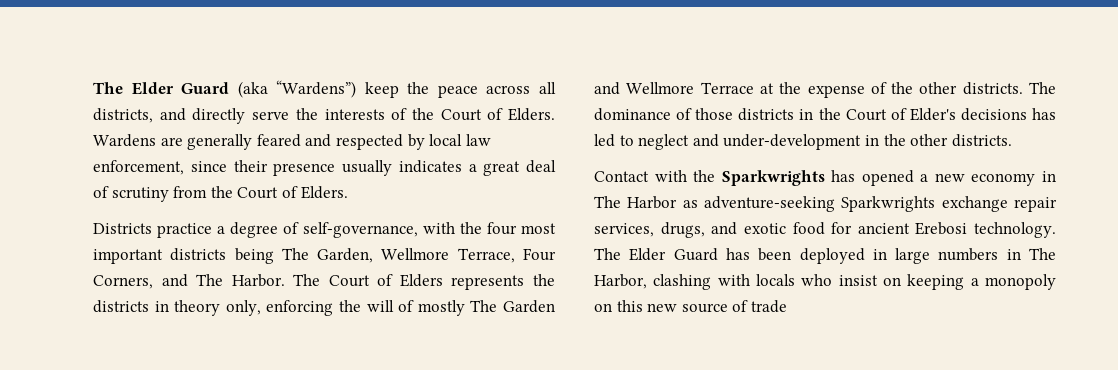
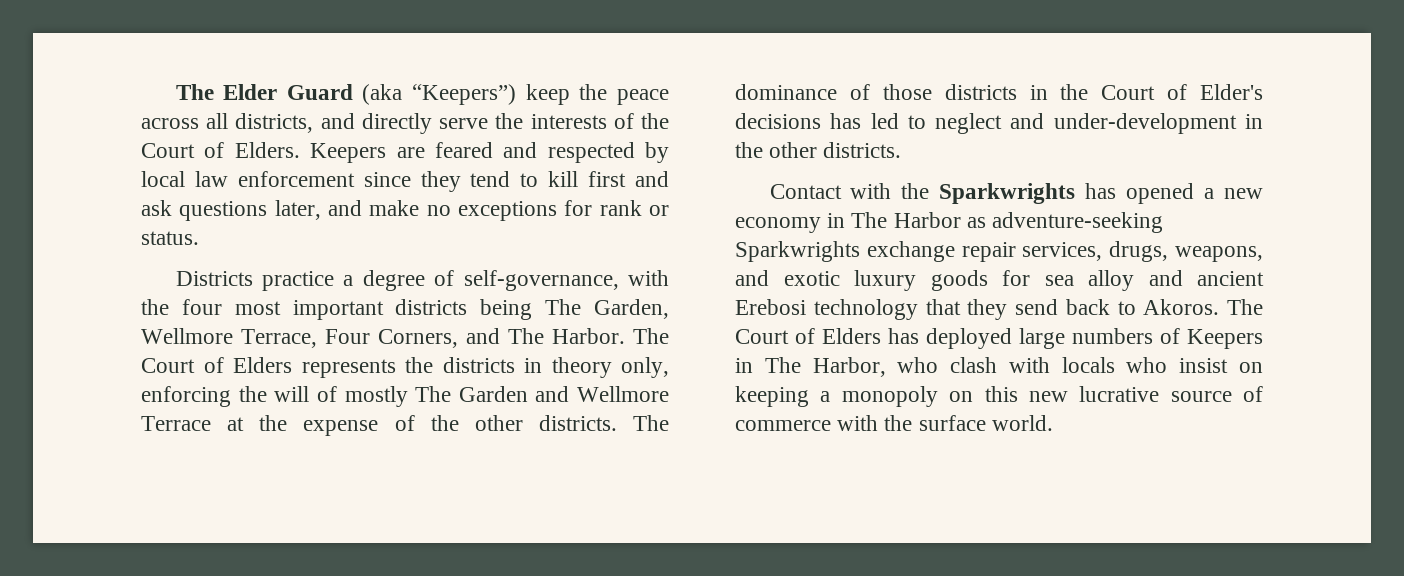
[276,80,357,98] “Wardens”) -> [412,84,517,105] “Keepers”)
[93,134,253,150] Wardens are generally -> [310,143,425,163] Keepers are
[93,160,556,176] [93,186,348,202] enforcement, since their presence usually indicates a great deal of scrutiny from the Court of Elders. -> [237,171,670,192] [141,200,669,221] [141,231,199,245] enforcement since they tend to kill first and ask questions later, and make no exceptions for rank or status.
(705, 230) none -> [1175,246,1263,262] weapons,
[792,222,1056,238] [594,248,999,264] food for ancient Erebosi technology. The Elder Guard has been deployed in large numbers -> [854,270,1264,291] [735,299,1263,320] [735,328,1263,349] luxury goods for sea alloy and ancient Erebosi technology that they send back to Akoros. The Court of Elders has deployed large numbers of Keepers
[653,274,712,290] clashing -> [897,357,998,373] who clash
(678, 307) none -> [1079,386,1160,402] lucrative
[750,300,787,313] trade -> [735,415,1053,431] commerce with the surface world.

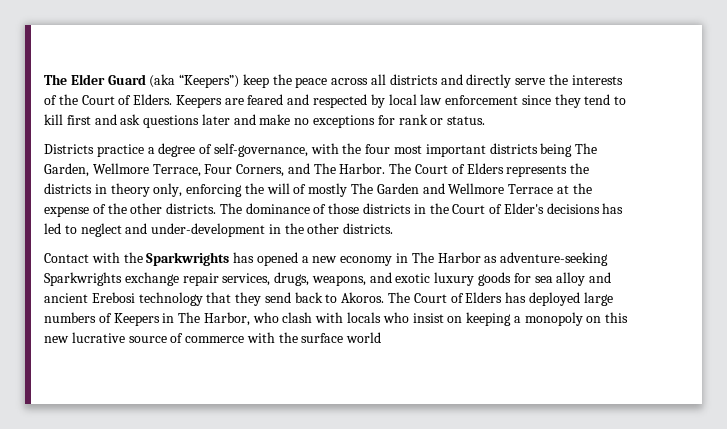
[235,113,314,133] districts, -> [389,74,438,85] districts
[274,200,321,220] later, -> [201,114,230,125] later
[991,415,1053,431] world. -> [346,332,382,343] world

